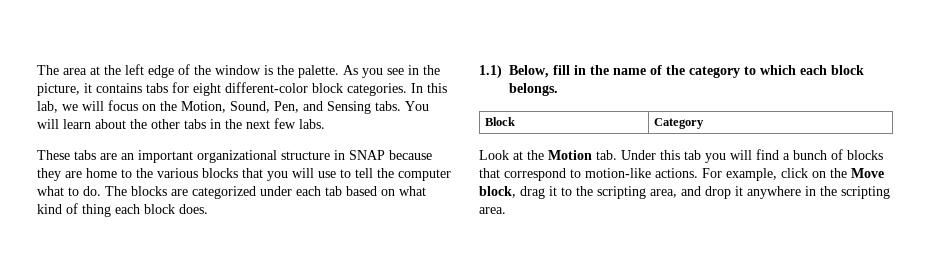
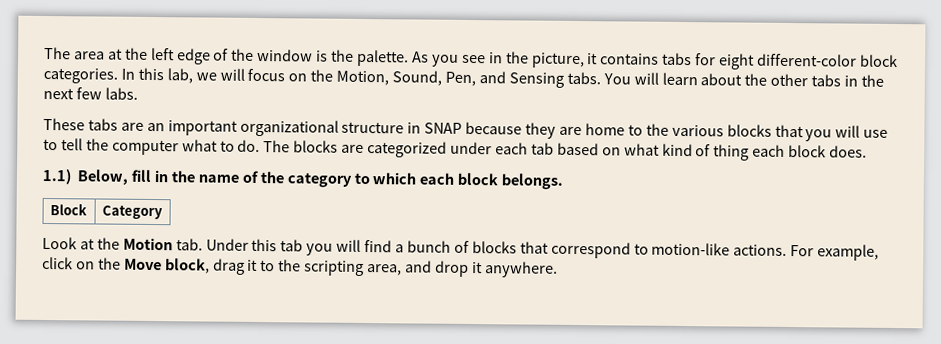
[747,186,890,199] [479,207,506,214] anywhere in the scripting area. -> [484,261,558,278] anywhere.

